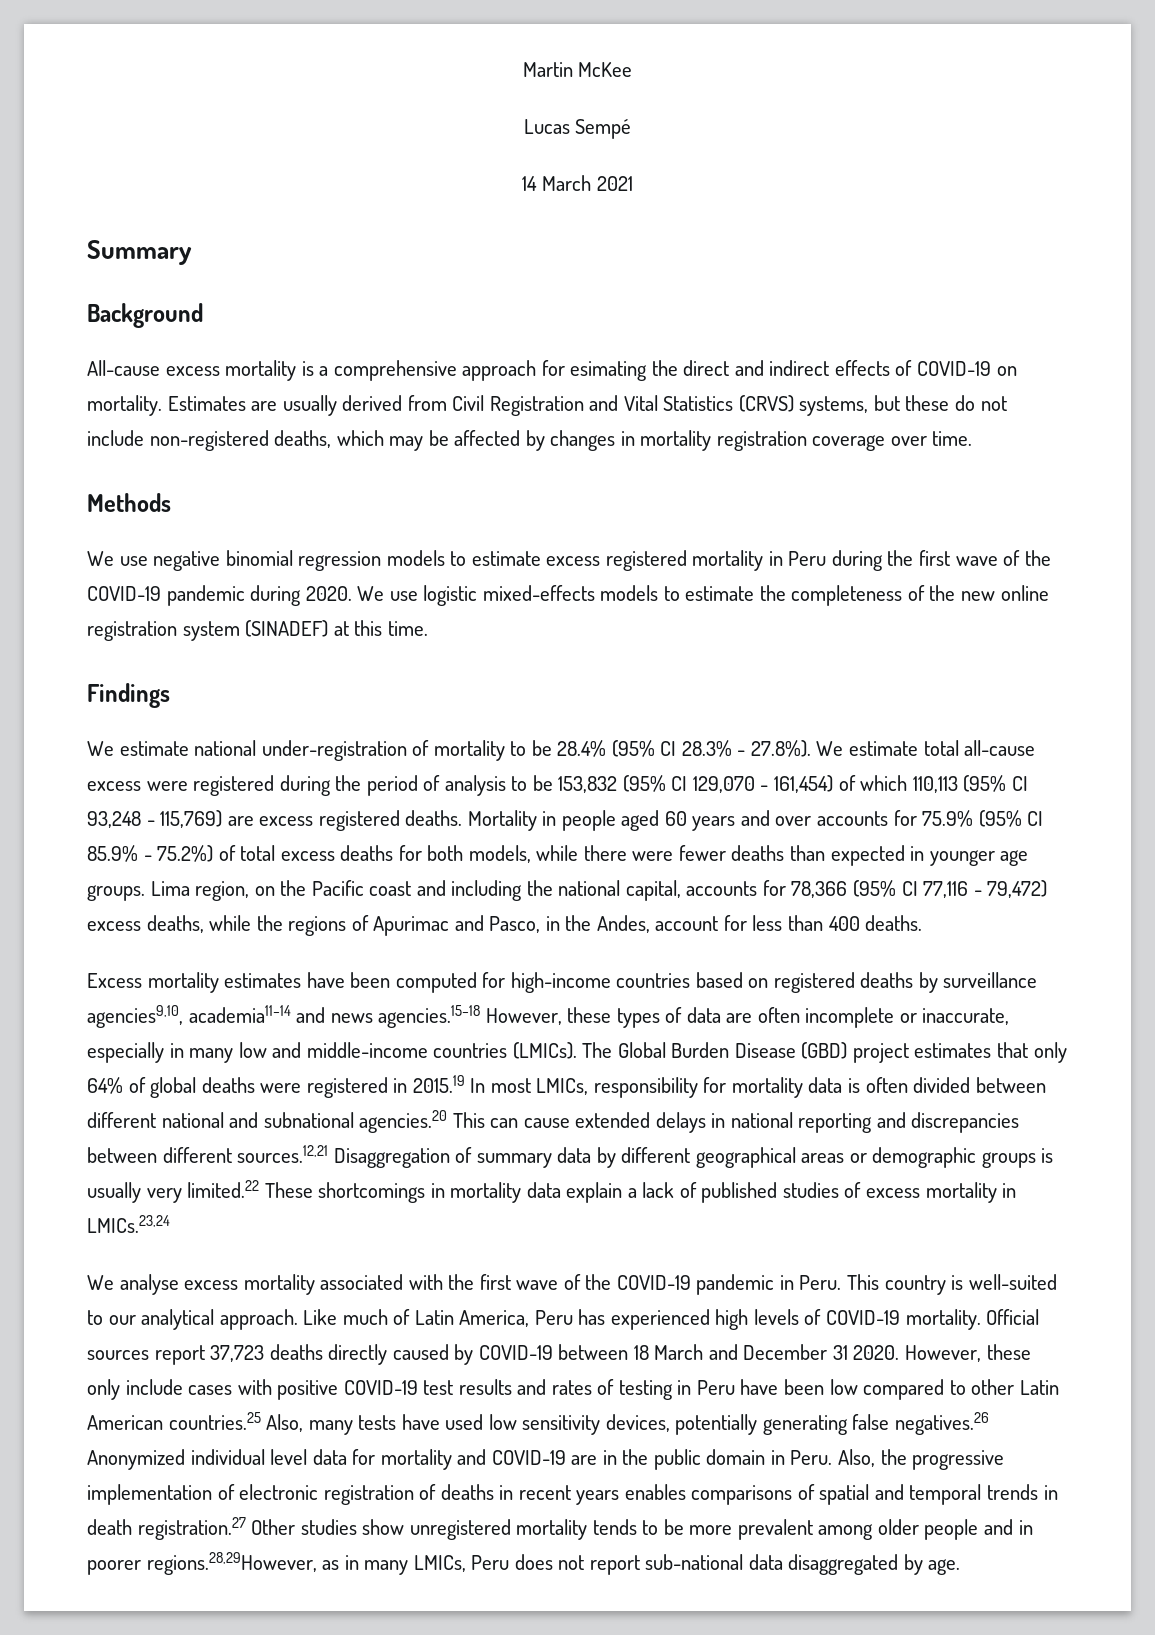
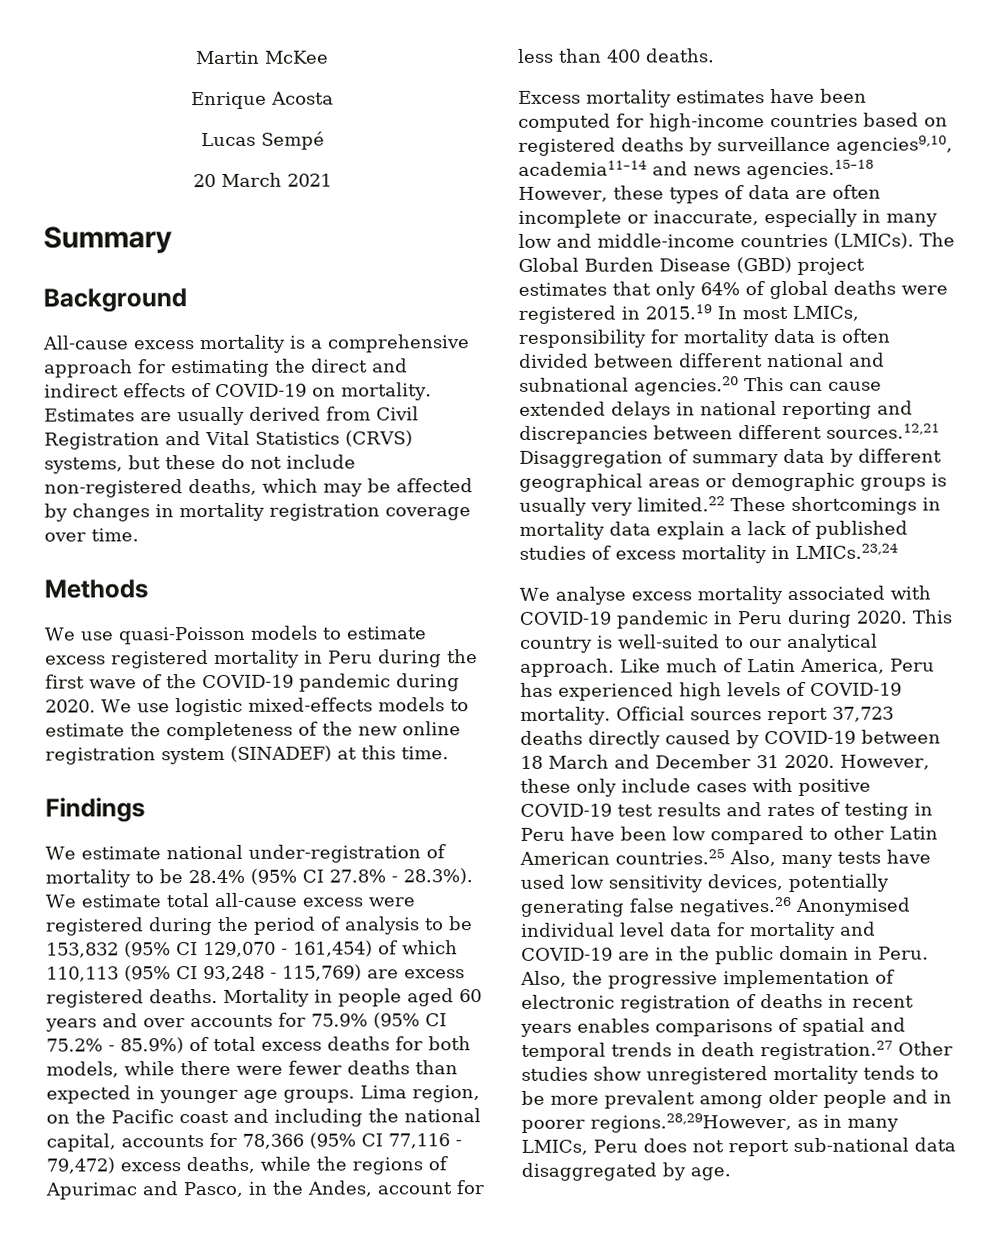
(633, 69) none -> [191,91,334,110] // Enrique Acosta
[522,176,538,191] 14 -> [193,173,216,188] 20
[570,361,648,381] esimating -> [171,359,270,378] estimating
[153,550,382,571] negative binomial regression -> [117,626,246,645] quasi-Poisson
[681,740,811,757] 28.3% - 27.8%). -> [329,868,473,885] 27.8% - 28.3%).
[87,845,214,862] 85.9% - 75.2%) -> [46,1037,184,1054] 75.2% - 85.9%)
[448,1274,842,1295] the first wave of the COVID-19 pandemic in Peru. -> [519,609,907,629] COVID-19 pandemic in Peru during 2020.
[87,1449,185,1470] Anonymized -> [795,897,911,916] Anonymised

